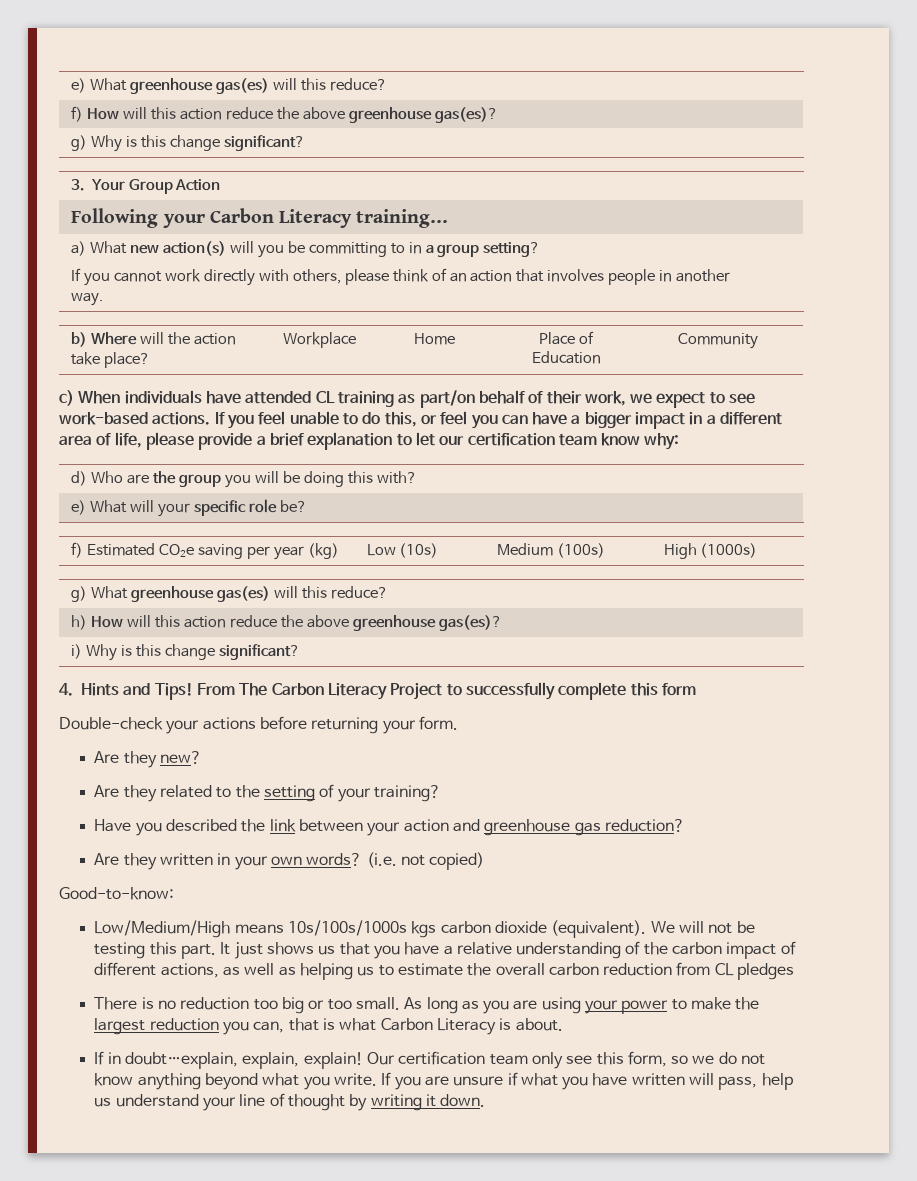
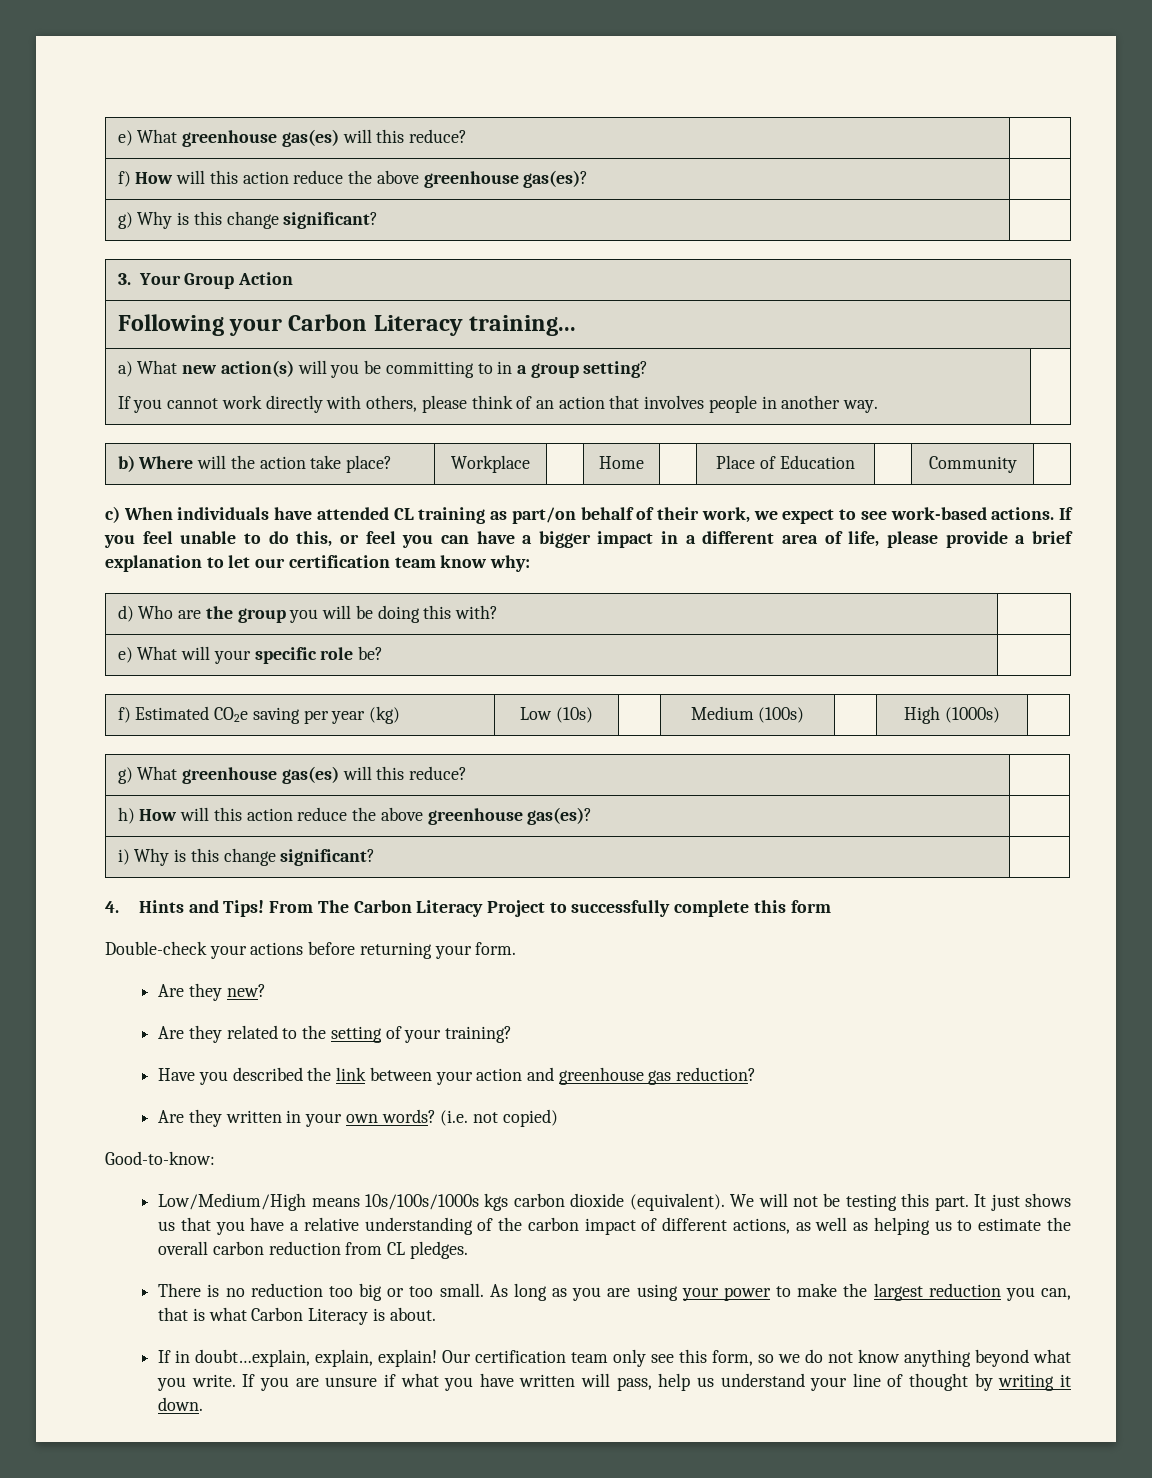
[737,963,795,980] pledges -> [409,1241,468,1259] pledges.

